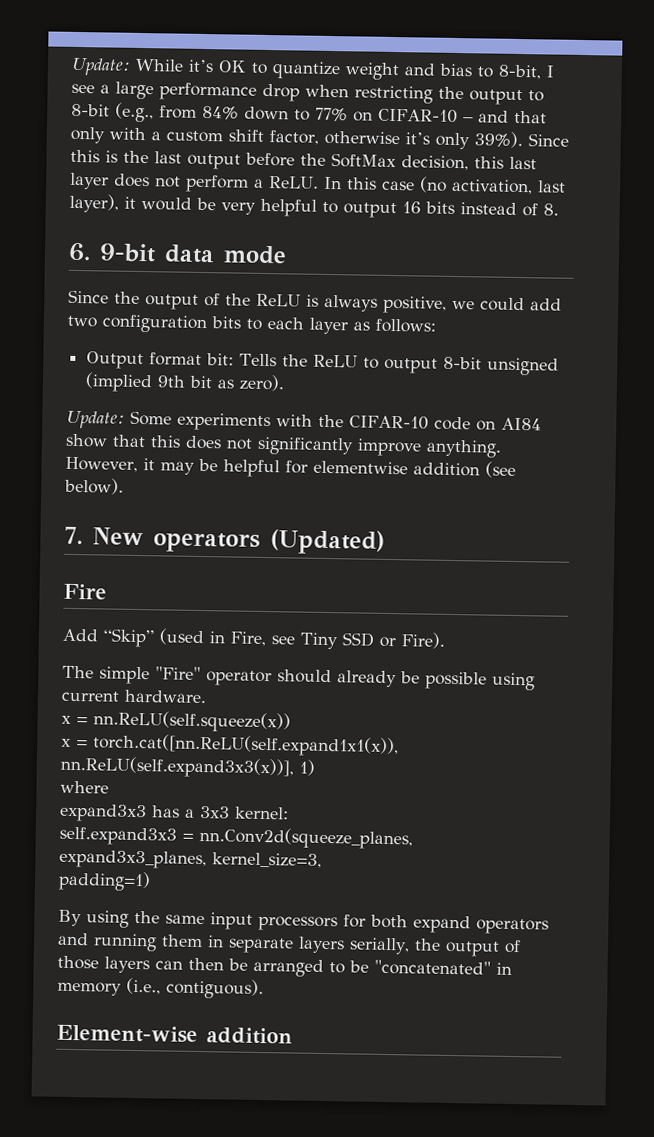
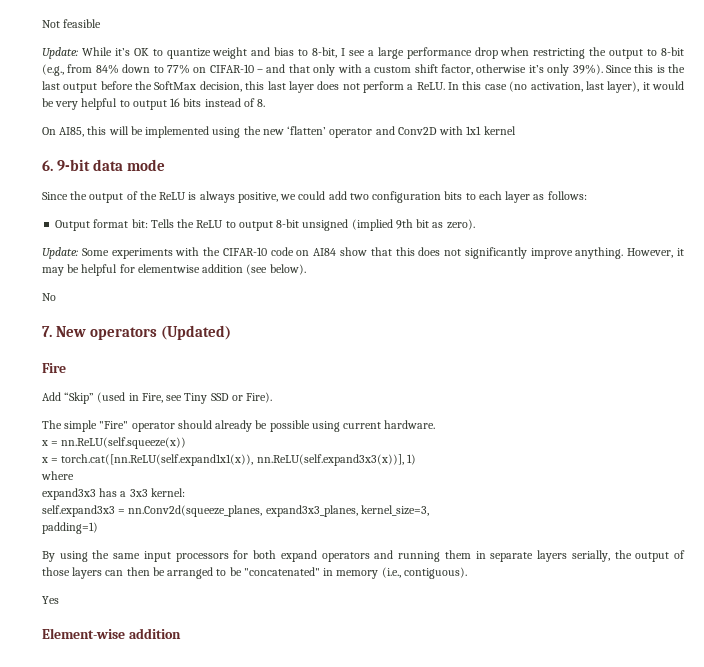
(71, 66) none -> [42,19,102,28] Not feasible //
(559, 209) none -> [42,126,516,138] // On AI85, this will be implemented using the new ‘flatten’ operator and Conv2D with 1x1 kernel
(124, 486) none -> [42,293,56,301] // No
(264, 989) none -> [42,596,59,604] // Yes

